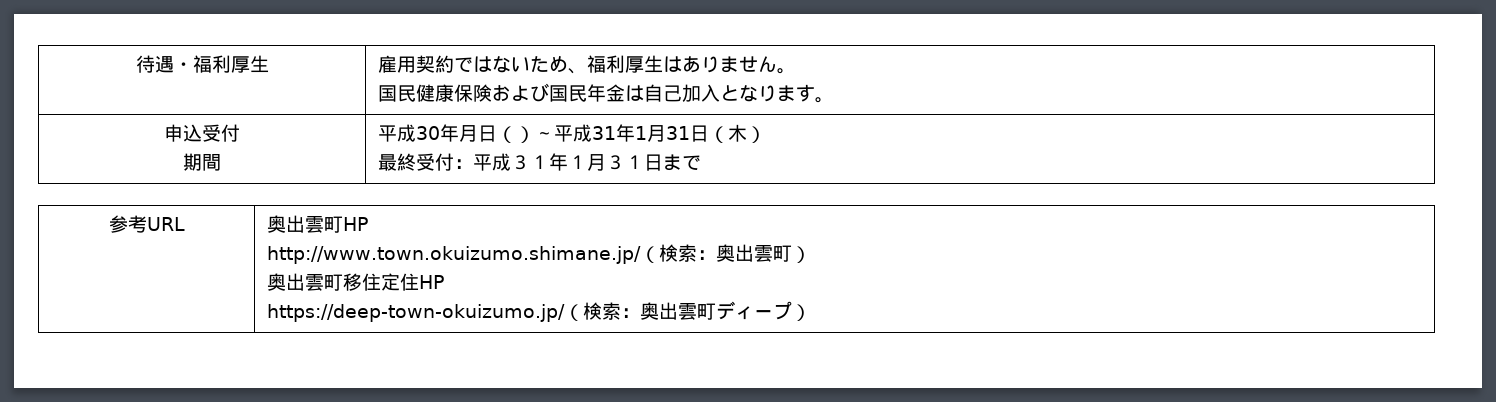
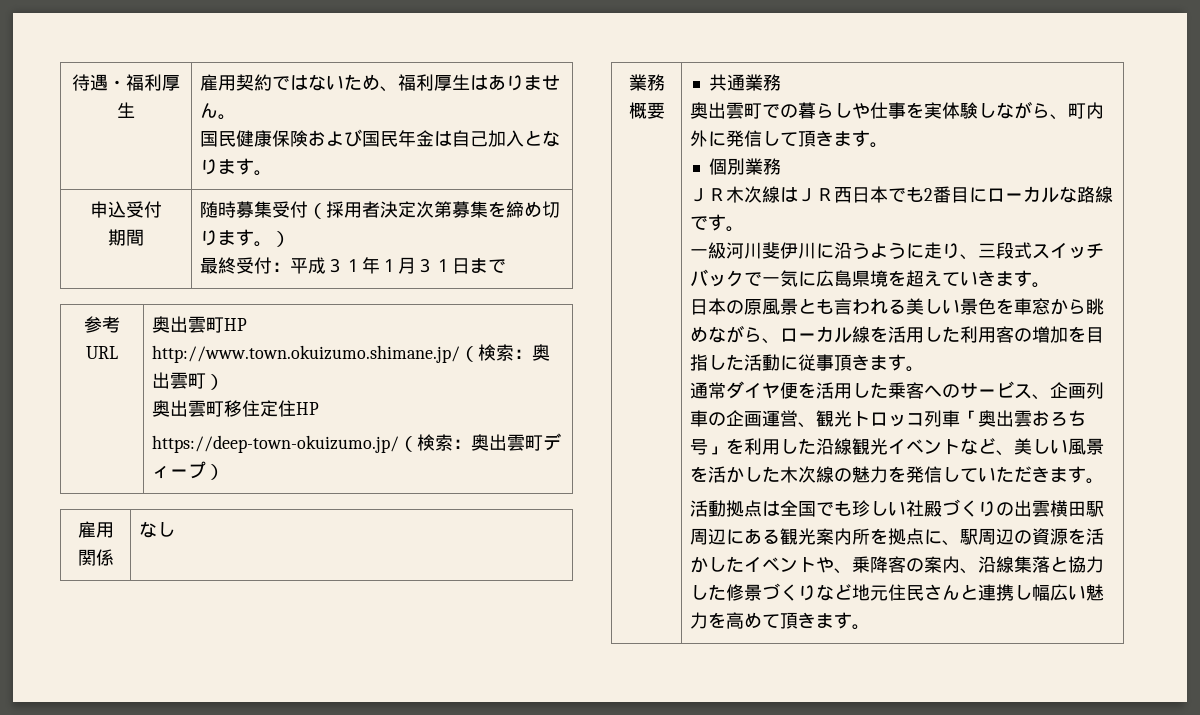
[377,124,747,143] 平成30年月日（）～平成31年1月31日（木 -> [199,201,560,219] [199,229,272,247] 随時募集受付（採用者決定次第募集を締め切ります。
(811, 312) none -> [77,521,114,538] [77,549,114,566] [138,521,175,538] [628,74,665,91] [628,102,665,119] [709,74,782,91] [689,101,1104,120] [689,130,888,148] [709,158,782,175] [689,186,1113,203] [689,214,744,232] [689,242,1104,260] [689,269,1050,288] [689,298,1104,315] [689,325,1104,344] [689,354,924,372] [689,381,1104,400] [689,410,1086,428] [689,438,1104,456] [689,466,1104,484] [689,499,1104,517] [689,528,1104,546] [689,556,1104,574] [689,583,1104,601] [689,612,870,630] // 雇用関係 | なし // 業務概要 | 共通業務 // 奥出雲町での暮らしや仕事を実体験しながら、町内外に発信して頂きます。 // 個別業務 // ＪＲ木次線はＪＲ西日本でも2番目にローカルな路線です。 // 一級河川斐伊川に沿うように走り、三段式スイッチバックで一気に広島県境を超えていきます。 // 日本の原風景とも言われる美しい景色を車窓から眺めながら、ローカル線を活用した利用客の増加を目指した活動に従事頂きます。 // 通常ダイヤ便を活用した乗客へのサービス、企画列車の企画運営、観光トロッコ列車「奥出雲おろち号」を利用した沿線観光イベントなど、美しい風景を活かした木次線の魅力を発信していただきます。 // 活動拠点は全国でも珍しい社殿づくりの出雲横田駅周辺にある観光案内所を拠点に、駅周辺の資源を活かしたイベントや、乗降客の案内、沿線集落と協力した修景づくりなど地元住民さんと連携し幅広い魅力を高めて頂きます。

